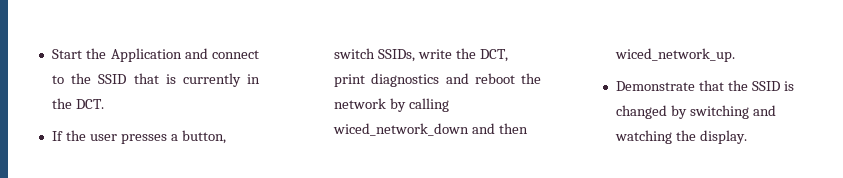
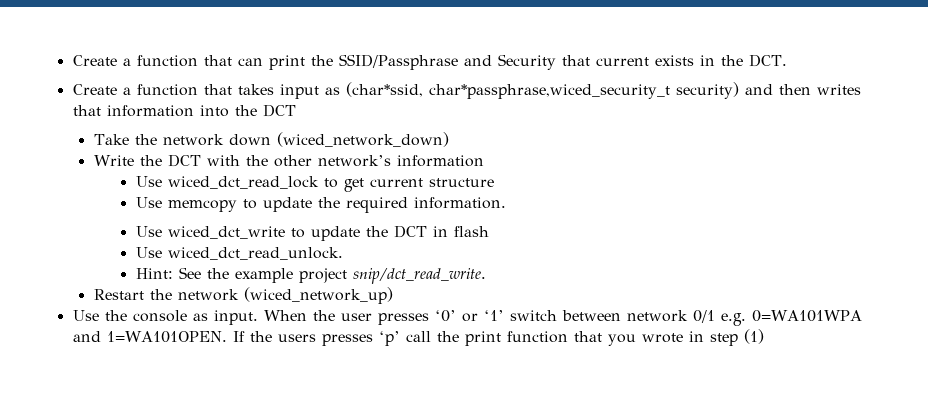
[52,48,259,62] [52,73,260,87] [52,98,104,109] [52,130,226,144] [334,48,508,62] [334,73,541,87] [334,98,449,112] [333,123,528,136] [615,48,736,62] [616,80,794,91] [616,105,776,119] [615,130,747,144] Start the Application and connect to the SSID that is currently in the DCT. // If the user presses a button, switch SSIDs, write the DCT, print diagnostics and reboot the network by calling wiced_network_down and then wiced_network_up. // Demonstrate that the SSID is changed by switching and watching the display. -> [72,54,787,70] [72,82,861,99] [72,104,296,117] [93,132,449,147] [93,154,484,167] [135,176,494,192] [135,197,506,213] [135,225,489,241] [135,247,343,260] [135,267,486,284] [93,287,393,304] [72,310,862,326] [72,329,764,346] Create a function that can print the SSID/Passphrase and Security that current exists in the DCT. // Create a function that takes input as (char*ssid, char*passphrase,wiced_security_t security) and then writes that information into the DCT // Take the network down (wiced_network_down) // Write the DCT with the other network’s information // Use wiced_dct_read_lock to get current structure // Use memcopy to update the required information. // Use wiced_dct_write to update the DCT in flash // Use wiced_dct_read_unlock. // Hint: See the example project snip/dct_read_write. // Restart the network (wiced_network_up) // Use the console as input. When the user presses ‘0’ or ‘1’ switch between network 0/1 e.g. 0=WA101WPA and 1=WA101OPEN. If the users presses ‘p’ call the print function that you wrote in step (1)

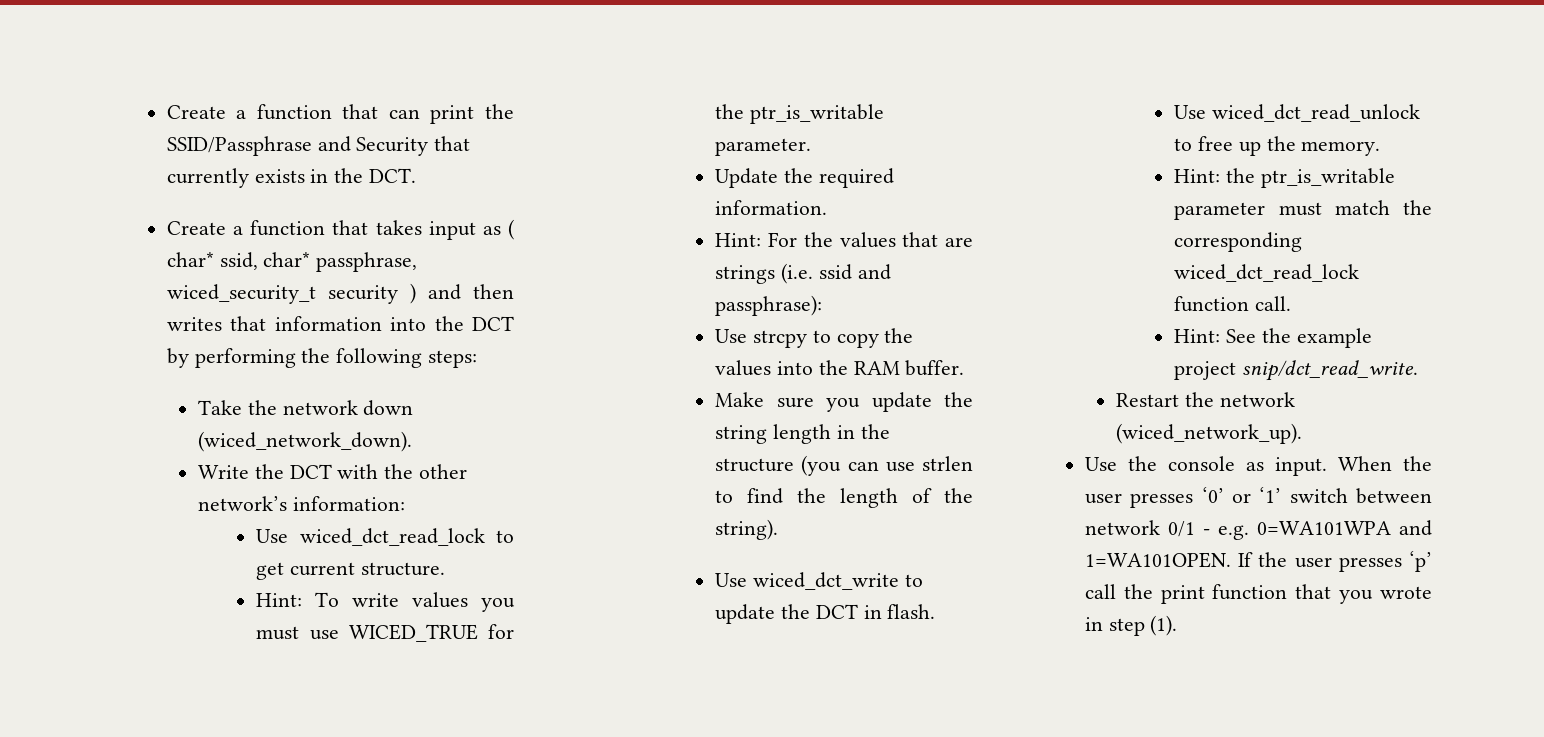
[595,57,649,66] current -> [166,168,249,188] currently
[345,82,739,99] (char*ssid, char*passphrase,wiced_security_t security) -> [508,219,515,240] [166,252,418,272] [166,283,416,304] ( char* ssid, char* passphrase, wiced_security_t security )
(296, 110) none -> [166,348,478,368] by performing the following steps:
[276,132,449,147] (wiced_network_down) -> [198,431,413,452] (wiced_network_down).
[396,155,484,167] information -> [292,496,405,511] information:
[428,178,494,187] [135,197,506,213] structure // Use memcopy to update the required information. -> [360,562,445,576] [256,592,515,612] [256,624,514,642] [715,104,885,124] [715,138,812,156] [715,168,894,188] [715,200,828,215] [715,232,973,248] [715,263,891,284] [715,295,823,316] [715,328,914,348] [715,360,965,376] [715,392,973,412] [715,424,890,444] [715,455,973,476] [715,488,973,508] [715,519,779,540] structure. // Hint: To write values you must use WICED_TRUE for the ptr_is_writable parameter. // Update the required information. // Hint: For the values that are strings (i.e. ssid and passphrase): // Use strcpy to copy the values into the RAM buffer. // Make sure you update the string length in the structure (you can use strlen to find the length of the string).
[453,226,489,237] [135,247,343,260] flash // Use wiced_dct_read_unlock. -> [887,604,936,619] [1174,104,1421,122] [1174,136,1381,156] [1174,168,1395,188] [1174,200,1432,220] [1174,232,1303,252] [1174,264,1360,282] [1174,296,1292,312] flash. // Use wiced_dct_read_unlock to free up the memory. // Hint: the ptr_is_writable parameter must match the corresponding wiced_dct_read_lock function call.
[243,287,393,304] (wiced_network_up) -> [1116,423,1303,444] (wiced_network_up).
(715, 316) none -> [1202,529,1210,535] -
[277,334,316,342] users -> [1294,557,1332,568] user
[743,329,764,344] (1) -> [1150,615,1178,636] (1).

